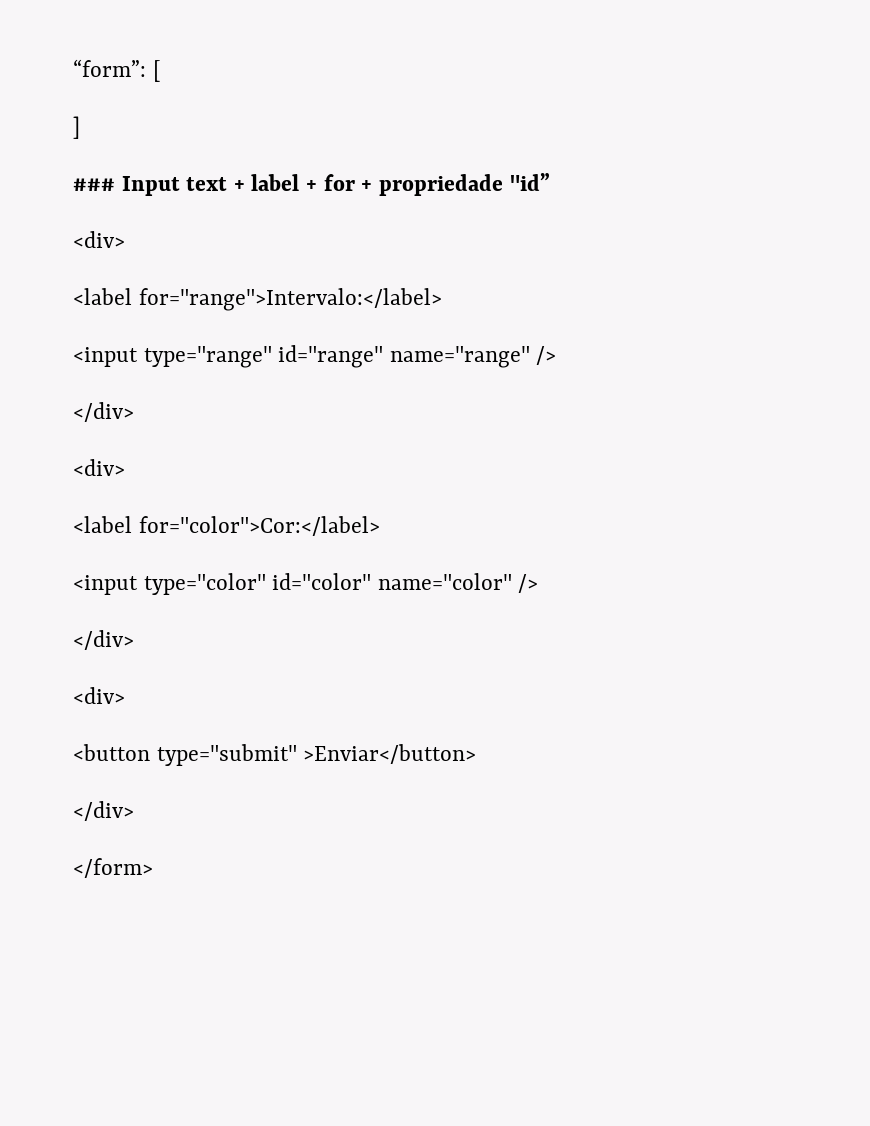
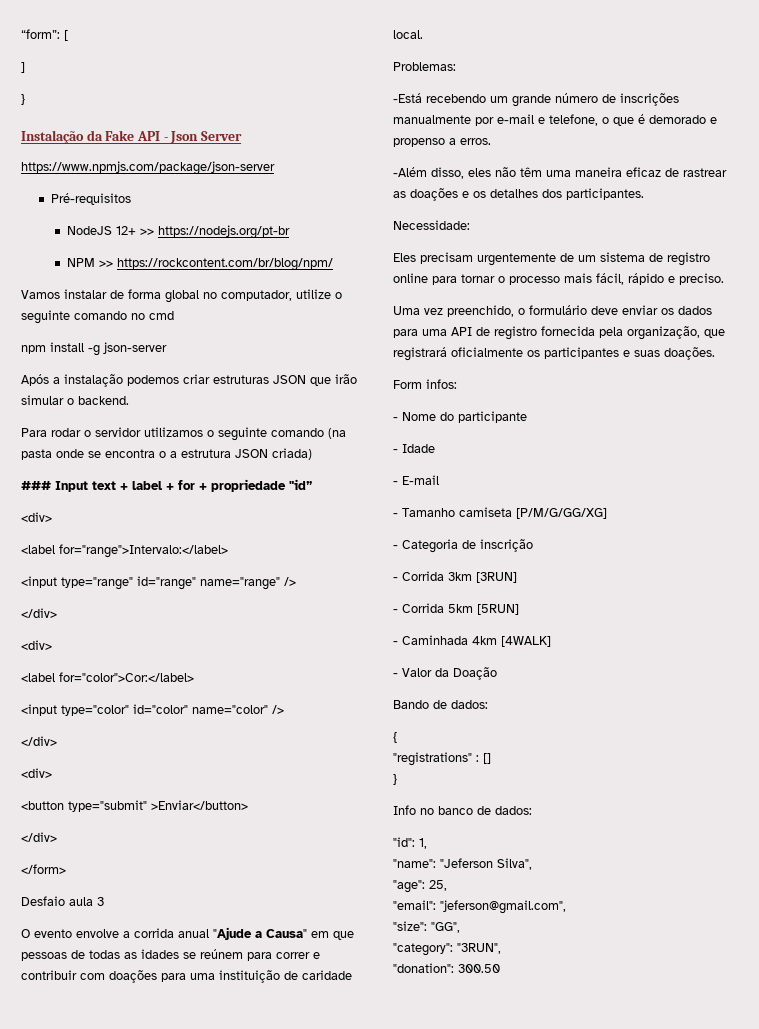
(80, 127) none -> [21,94,25,105] [21,130,242,144] [21,161,275,175] [51,193,132,205] [66,225,290,239] [66,258,333,271] [21,289,342,303] [21,310,174,324] [21,342,167,356] [21,374,357,387] [21,395,129,405] [21,427,346,441] [21,448,312,460] // } // Instalação da Fake API - Json Server // https://www.npmjs.com/package/json-server // Pré-requisitos // NodeJS 12+ >> https://nodejs.org/pt-br // NPM >> https://rockcontent.com/br/blog/npm/ // Vamos instalar de forma global no computador, utilize o seguinte comando no cmd // npm install -g json-server // Após a instalação podemos criar estruturas JSON que irão simular o backend. // Para rodar o servidor utilizamos o seguinte comando (na pasta onde se encontra o a estrutura JSON criada)
(153, 868) none -> [21,896,104,906] [21,927,354,940] [21,949,320,961] [21,970,352,983] [393,30,423,39] [393,62,456,71] [393,93,679,107] [393,114,717,126] [393,138,491,147] [393,167,727,179] [393,188,644,201] [393,220,470,230] [393,252,710,266] [393,273,724,285] [393,305,712,317] [393,326,725,340] [393,347,715,361] [393,379,457,389] [393,411,527,423] [393,444,435,453] [393,475,439,485] [393,507,607,519] [393,539,533,553] [393,571,517,583] [393,603,519,615] [393,635,551,647] [393,667,497,680] [393,700,488,709] [393,732,397,743] [393,752,491,766] [393,774,397,785] [393,805,532,815] [393,837,427,849] [393,858,532,870] [393,880,447,893] [393,900,566,914] [393,921,460,933] [393,943,501,956] [393,963,500,973] // Desfaio aula 3 // O evento envolve a corrida anual "Ajude a Causa" em que pessoas de todas as idades se reúnem para correr e contribuir com doações para uma instituição de caridade local. // Problemas: // -Está recebendo um grande número de inscrições manualmente por e-mail e telefone, o que é demorado e propenso a erros. // -Além disso, eles não têm uma maneira eficaz de rastrear as doações e os detalhes dos participantes. // Necessidade: // Eles precisam urgentemente de um sistema de registro online para tornar o processo mais fácil, rápido e preciso. // Uma vez preenchido, o formulário deve enviar os dados para uma API de registro fornecida pela organização, que registrará oficialmente os participantes e suas doações. // Form infos: // - Nome do participante // - Idade // - E-mail // - Tamanho camiseta [P/M/G/GG/XG] // - Categoria de inscrição // - Corrida 3km [3RUN] // - Corrida 5km [5RUN] // - Caminhada 4km [4WALK] // - Valor da Doação // Bando de dados: // { // "registrations" : [] // } // Info no banco de dados: // "id": 1, // "name": "Jeferson Silva", // "age": 25, // "email": "jeferson@gmail.com", // "size": "GG", // "category": "3RUN", // "donation": 300.50

